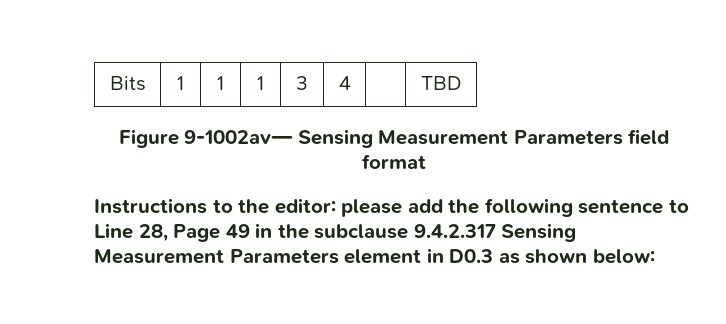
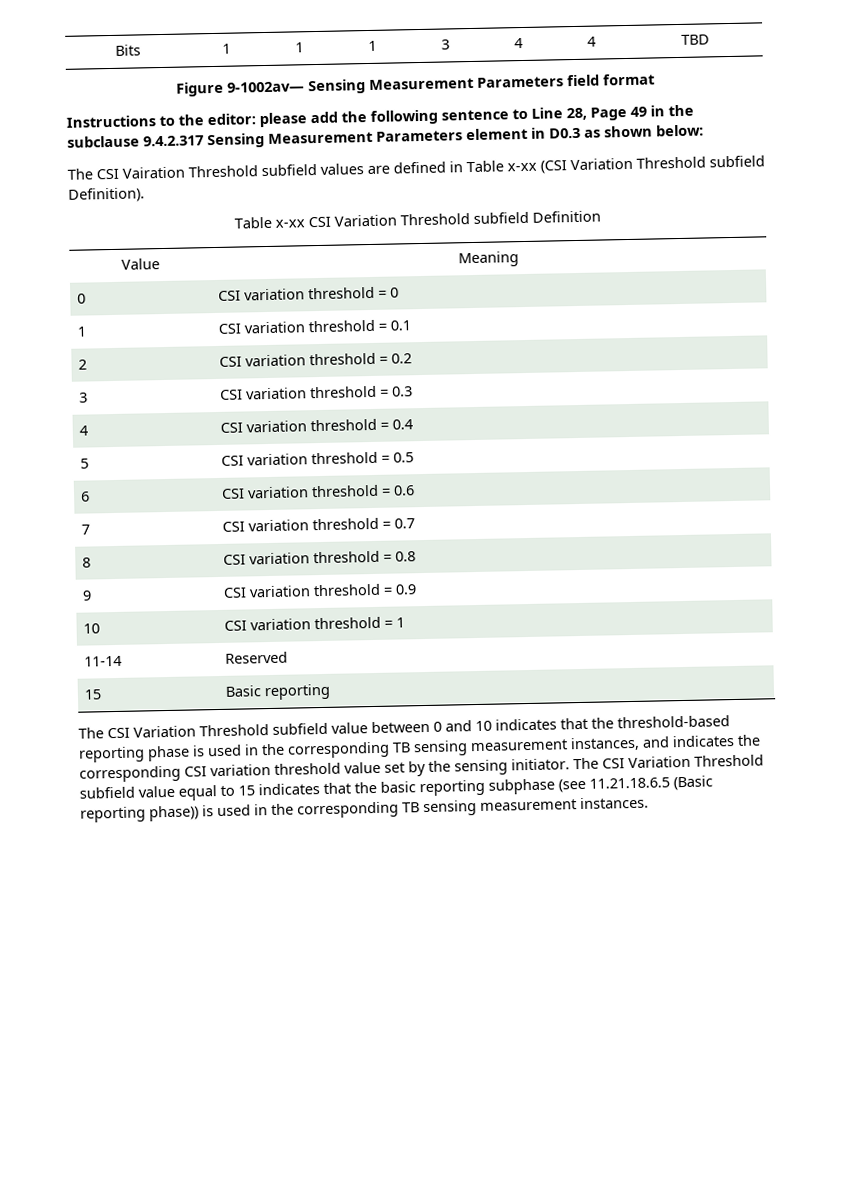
(351, 83) none -> [587,36,596,47] 4
(655, 256) none -> [67,155,765,180] [68,187,145,203] [233,210,601,229] [121,258,160,270] [458,251,519,268] [77,293,87,304] [218,286,400,301] [77,326,87,337] [218,319,412,334] [78,359,88,370] [219,352,413,367] [79,392,89,403] [220,385,414,400] [79,425,89,436] [220,418,414,433] [80,458,90,469] [221,451,415,466] [81,491,91,502] [221,484,416,499] [81,524,91,535] [222,517,416,532] [82,557,92,568] [223,550,417,565] [82,590,93,601] [223,583,418,598] [83,623,101,634] [224,616,406,631] [84,655,123,667] [225,651,289,664] [84,689,103,700] [225,683,332,701] [78,715,730,739] [78,734,761,763] [79,754,764,783] [79,775,713,801] [80,796,649,823] // The CSI Vairation Threshold subfield values are defined in Table x-xx (CSI Variation Threshold subfield Definition). // Table x-xx CSI Variation Threshold subfield Definition // Value | Meaning // 0 | CSI variation threshold = 0 // 1 | CSI variation threshold = 0.1 // 2 | CSI variation threshold = 0.2 // 3 | CSI variation threshold = 0.3 // 4 | CSI variation threshold = 0.4 // 5 | CSI variation threshold = 0.5 // 6 | CSI variation threshold = 0.6 // 7 | CSI variation threshold = 0.7 // 8 | CSI variation threshold = 0.8 // 9 | CSI variation threshold = 0.9 // 10 | CSI variation threshold = 1 // 11-14 | Reserved // 15 | Basic reporting // The CSI Variation Threshold subfield value between 0 and 10 indicates that the threshold-based reporting phase is used in the corresponding TB sensing measurement instances, and indicates the corresponding CSI variation threshold value set by the sensing initiator. The CSI Variation Threshold subfield value equal to 15 indicates that the basic reporting subphase (see 11.21.18.6.5 (Basic reporting phase)) is used in the corresponding TB sensing measurement instances.

